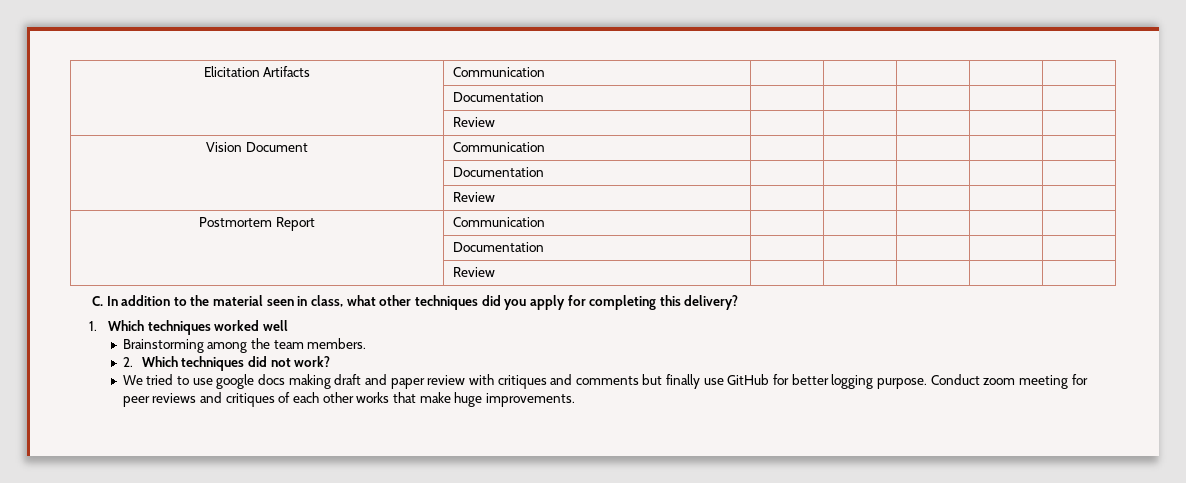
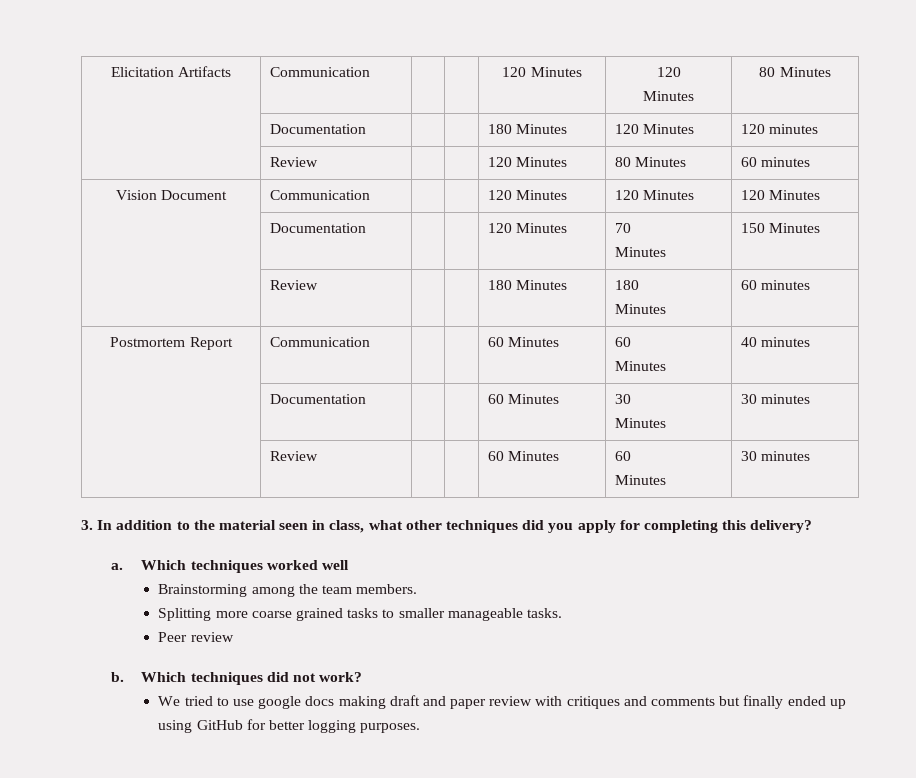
[453,92,545,102] [453,117,496,127] [206,142,308,152] [453,142,546,152] [453,167,545,177] [453,192,496,202] [199,217,315,231] [453,217,546,227] [453,242,545,252] [453,267,496,277] [91,296,103,306] | | // | Documentation | | | | | // | Review | | | | | // Vision Document | Communication | | | | | // | Documentation | | | | | // | Review | | | | | // Postmortem Report | Communication | | | | | // | Documentation | | | | | // | Review | | | | | // C. -> [502,67,582,77] [656,67,681,77] [643,91,694,101] [759,67,831,77] [269,124,366,134] [487,124,567,134] [614,124,694,134] [740,124,818,134] [269,157,318,167] [487,157,567,167] [614,157,686,167] [740,157,810,167] [115,190,228,200] [269,190,370,200] [487,190,567,200] [614,190,694,200] [740,190,820,200] [269,223,366,233] [487,223,567,233] [614,223,631,233] [614,247,666,257] [740,223,820,233] [269,280,318,290] [487,280,567,290] [614,280,639,290] [614,304,666,314] [740,280,810,290] [110,337,233,350] [269,337,370,347] [487,337,559,347] [614,337,631,347] [614,361,666,371] [740,337,810,347] [269,394,366,404] [487,394,559,404] [614,394,631,404] [614,418,666,428] [740,394,810,404] [269,451,318,461] [487,451,559,461] [614,451,631,461] [614,475,666,485] [740,451,810,461] [81,520,93,530] 120 Minutes | 120 // Minutes | 80 Minutes // | Documentation | | | 180 Minutes | 120 Minutes | 120 minutes // | Review | | | 120 Minutes | 80 Minutes | 60 minutes // Vision Document | Communication | | | 120 Minutes | 120 Minutes | 120 Minutes // | Documentation | | | 120 Minutes | 70 // Minutes | 150 Minutes // | Review | | | 180 Minutes | 180 // Minutes | 60 minutes // Postmortem Report | Communication | | | 60 Minutes | 60 // Minutes | 40 minutes // | Documentation | | | 60 Minutes | 30 // Minutes | 30 minutes // | Review | | | 60 Minutes | 60 // Minutes | 30 minutes // 3.
[88,321,97,331] 1. -> [111,563,124,570] a.
[122,357,133,367] 2. -> [158,608,562,621] [158,632,234,642] [111,672,125,682] Splitting more coarse grained tasks to smaller manageable tasks. // Peer review // b.
[703,378,724,385] use -> [787,696,846,709] [158,720,193,733] ended up using
[876,374,1088,389] [122,392,575,407] purpose. Conduct zoom meeting for peer reviews and critiques of each other works that make huge improvements. -> [360,723,421,733] purposes.

